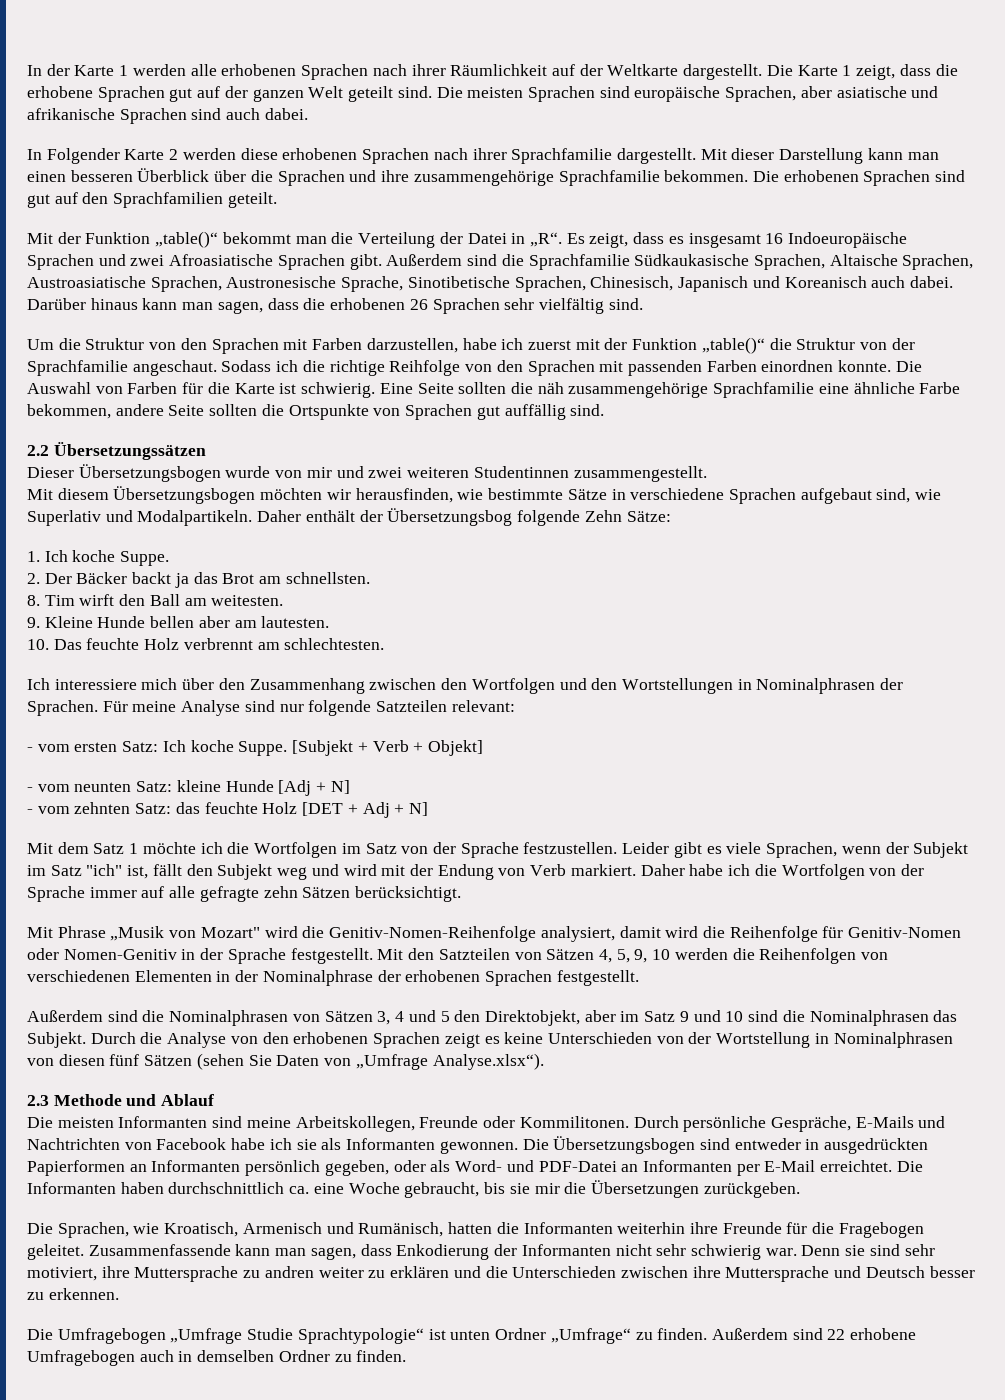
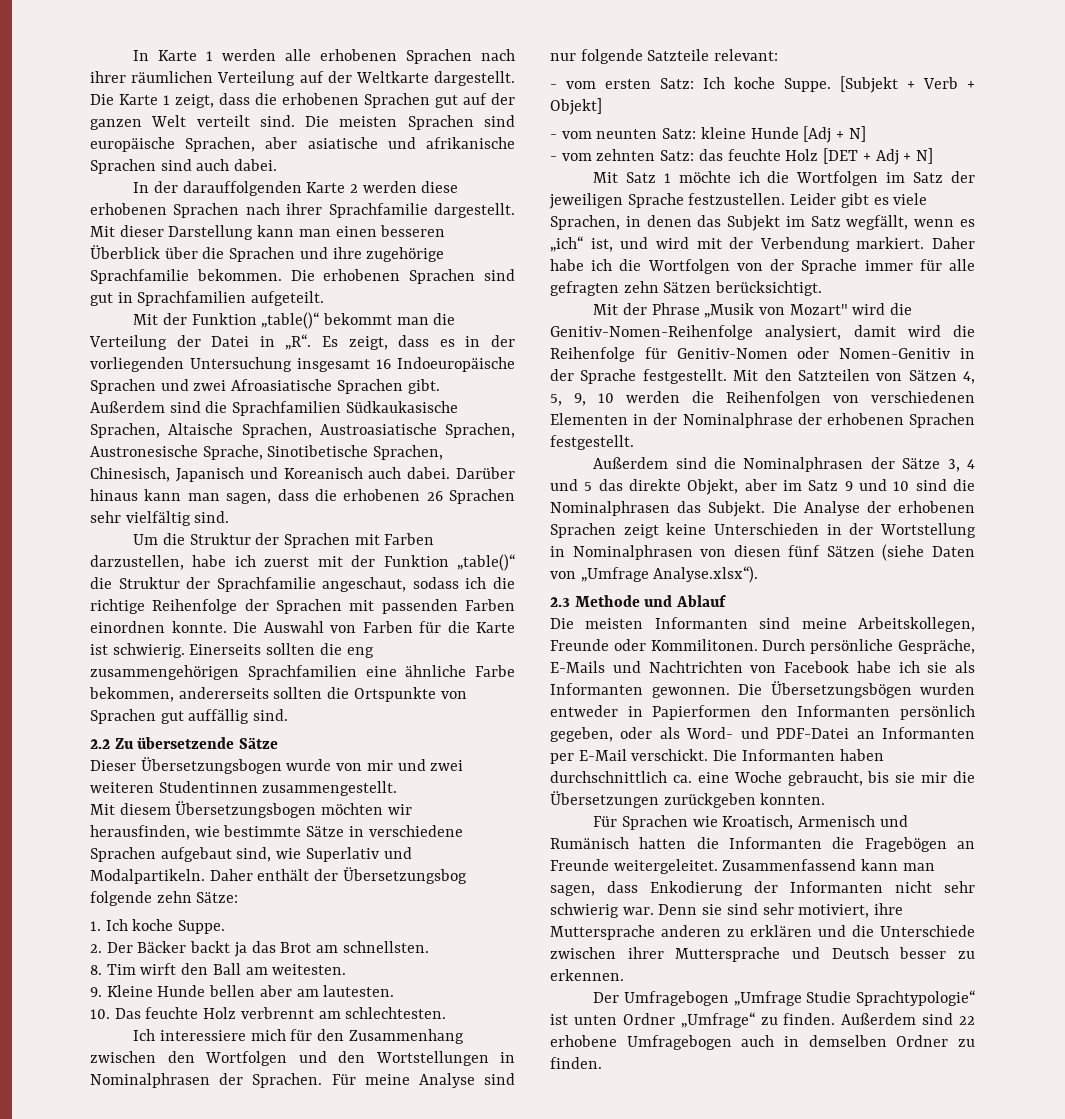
[27,64,70,76] In der -> [133,50,150,61] In
[450,64,548,76] Räumlichkeit -> [131,71,296,86] räumlichen Verteilung
[27,86,93,98] erhobene -> [282,93,359,105] erhobenen
[348,86,394,102] geteilt -> [196,115,250,127] verteilt
[46,148,120,164] Folgender -> [153,181,302,196] der darauffolgenden
[413,170,554,186] zusammengehörige -> [366,247,445,262] zugehörige
[54,192,277,208] auf den Sprachfamilien geteilt. -> [117,291,325,306] in Sprachfamilien aufgeteilt.
(684, 240) none -> [465,335,515,347] [90,357,292,372] in der vorliegenden Untersuchung
[528,254,630,270] Sprachfamilie -> [232,401,342,416] Sprachfamilien
[149,338,207,350] von den -> [255,533,280,545] der
[860,342,888,350] von -> (180, 583) none
[132,360,272,376] angeschaut. Sodass -> [322,577,459,592] angeschaut, sodass
[389,360,523,376] Reihfolge von den -> [152,599,269,614] Reihenfolge der
[379,382,815,398] Eine Seite sollten die näh zusammengehörige Sprachfamilie -> [189,643,374,658] [90,665,357,680] Einerseits sollten die eng zusammengehörigen Sprachfamilien
[115,404,205,416] andere Seite -> [178,687,269,699] andererseits
[53,442,206,460] Übersetzungssätzen -> [114,737,279,749] Zu übersetzende Sätze
[584,510,622,522] Zehn -> [156,891,192,903] zehn
[182,678,215,690] über -> [290,1029,313,1041] für
[376,700,448,712] Satzteilen -> [647,49,710,61] Satzteile
[57,842,89,854] dem -> (619, 177) none
[401,842,456,854] von der -> [951,171,975,183] [549,193,623,209] der jeweiligen
[841,842,969,858] [27,864,308,880] wenn der Subjekt im Satz "ich" ist, fällt den Subjekt weg -> [625,215,975,231] [550,236,613,252] in denen das Subjekt im Satz wegfällt, wenn es „ich“ ist,
[437,864,567,880] Endung von Verb -> [759,237,850,252] Verbendung
[141,886,259,902] auf alle gefragte -> [919,259,975,271] [550,281,619,296] für alle gefragten
(53, 932) none -> [622,303,647,315] der
[292,1011,373,1022] von Sätzen -> [870,457,941,469] der Sätze
[454,1010,580,1026] den Direktobjekt, -> [598,479,739,495] das direkte Objekt,
[90,1032,289,1048] Durch die Analyse von den -> [772,501,891,516] Die Analyse der
[484,1036,500,1044] es -> (659, 531) none
[656,1036,684,1044] von -> [826,524,842,535] in
[196,1053,272,1070] (sehen Sie -> [882,544,925,561] (siehe
[553,1136,929,1154] [27,1160,147,1176] Übersetzungsbogen sind entweder in ausgedrückten Papierformen an -> [770,681,975,698] [550,705,788,720] Übersetzungsbögen wurden entweder in Papierformen den
[820,1160,893,1172] erreichtet. -> [631,749,709,761] verschickt.
[703,1182,800,1198] [27,1222,129,1238] zurückgeben. // Die Sprachen, -> [663,793,826,808] [593,815,688,830] zurückgeben konnten. // Für Sprachen
[358,1222,444,1237] Rumänisch, -> [550,837,629,849] Rumänisch
[617,1222,924,1238] [27,1244,231,1260] weiterhin ihre Freunde für die Fragebogen geleitet. Zusammenfassende -> [832,837,975,852] [550,859,857,874] die Fragebögen an Freunde weitergeleitet. Zusammenfassend
[243,1266,364,1278] zu andren weiter -> [661,925,721,937] anderen
[512,1266,721,1278] Unterschieden zwischen ihre -> [880,925,975,937] [550,947,664,959] Unterschiede zwischen ihrer
[27,1329,53,1340] Die -> [593,992,620,1003] Der

